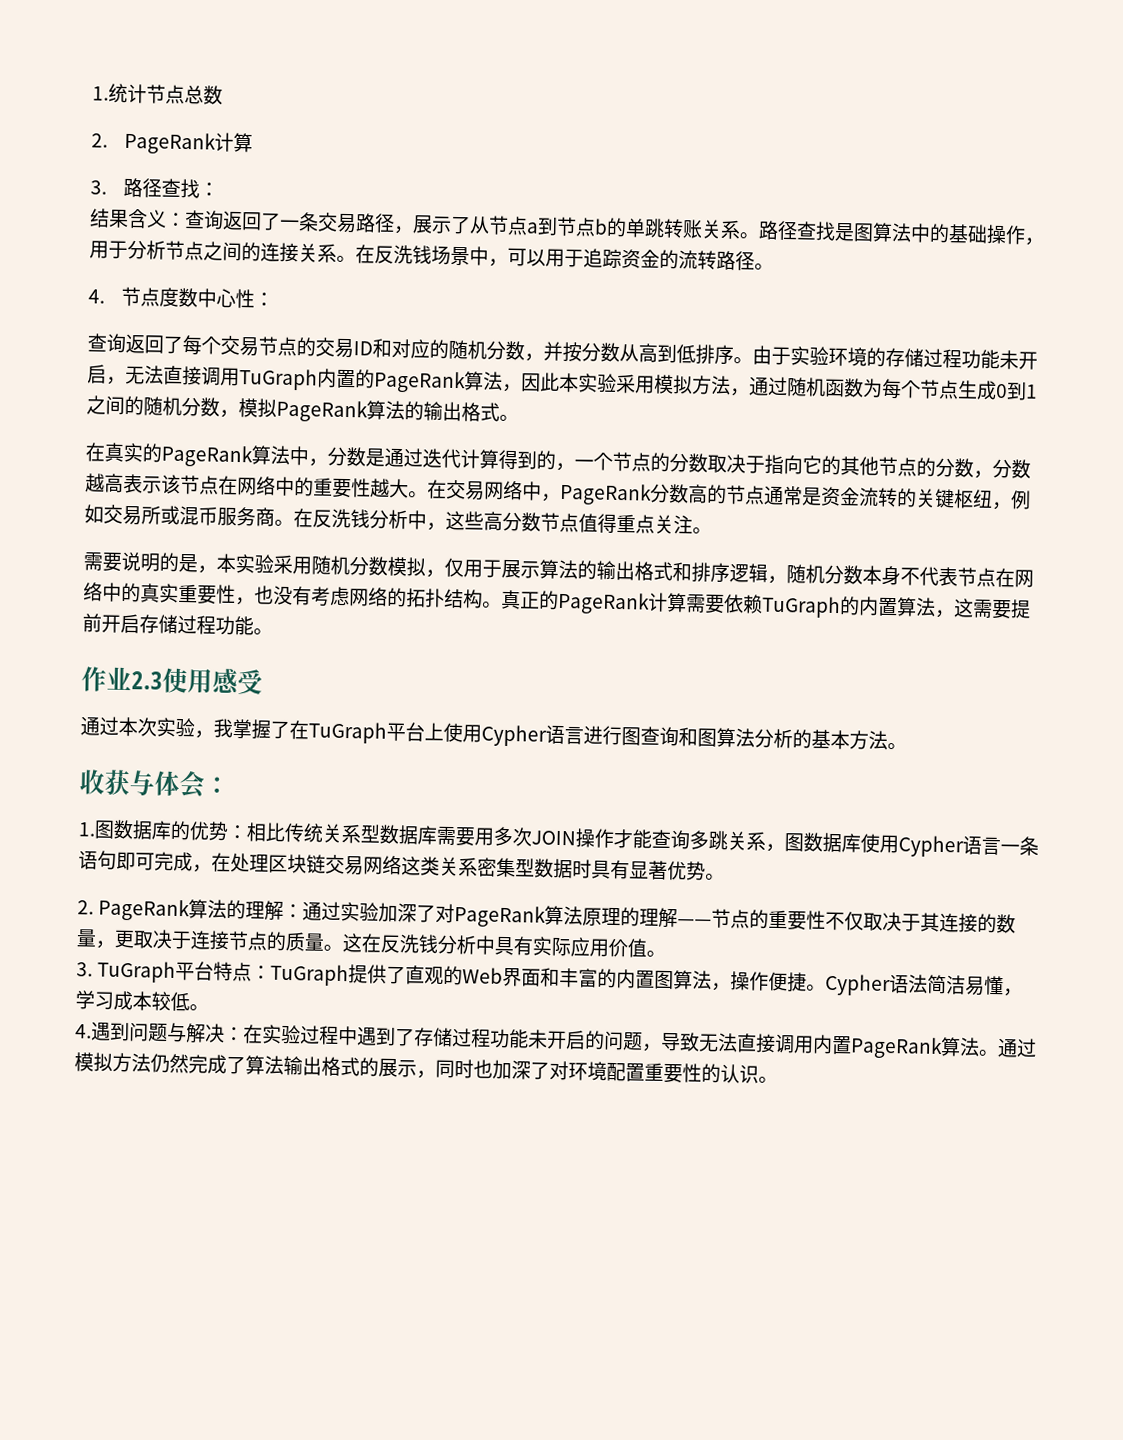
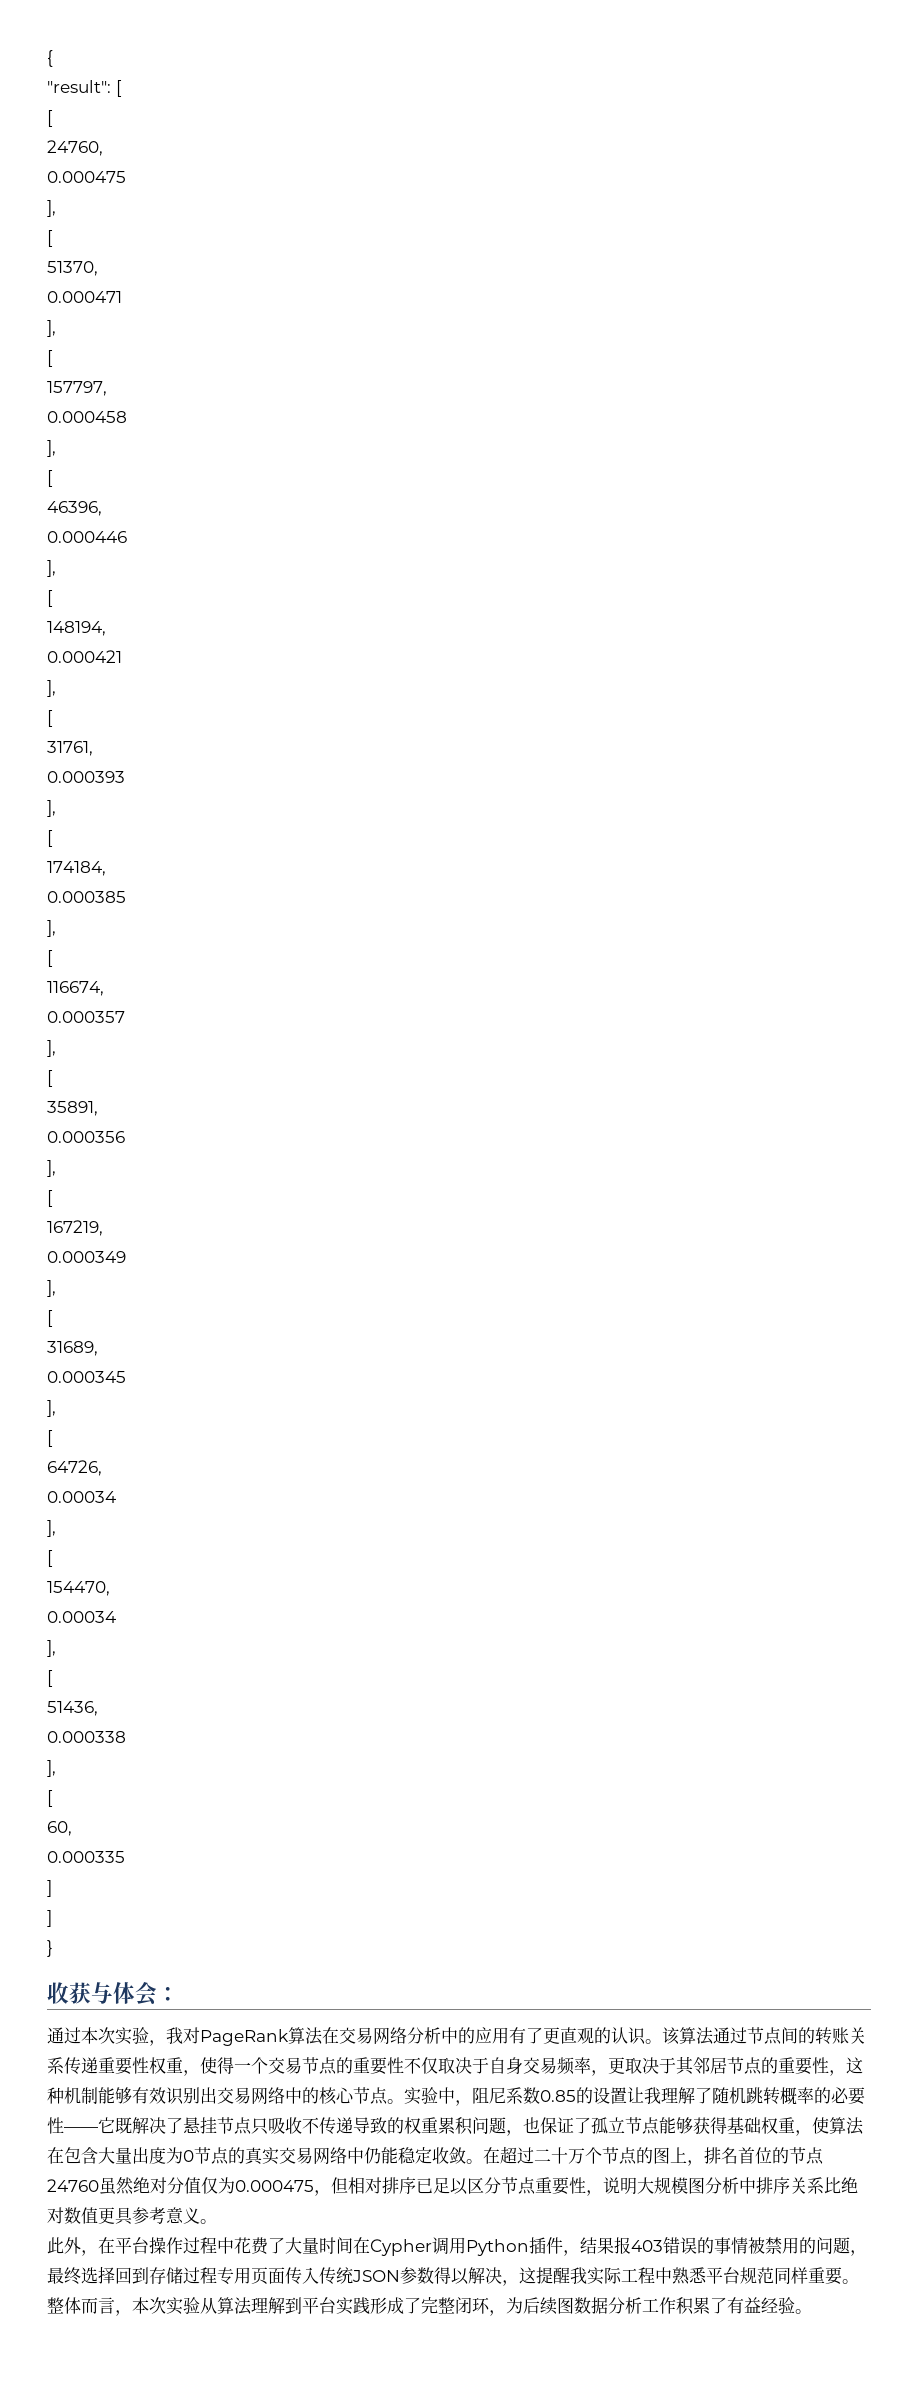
[92,83,223,105] [91,131,253,155] [90,177,219,199] [89,208,1044,246] [89,239,774,271] [88,286,274,309] [87,333,1038,370] [87,364,1038,401] [86,395,519,423] [85,442,1031,479] [85,473,1031,511] [84,504,712,535] [83,551,1034,588] [83,582,1031,620] [82,613,273,636] [81,666,263,695] [80,716,907,750] [79,769,230,799] [78,819,1039,858] [78,850,725,881] [77,898,713,929] 1.统计节点总数 // 2. PageRank计算 // 3.路径查找： // 结果含义：查询返回了一条交易路径，展示了从节点a到节点b的单跳转账关系。路径查找是图算法中的基础操作，用于分析节点之间的连接关系。在反洗钱场景中，可以用于追踪资金的流转路径。 // 4.节点度数中心性： // 查询返回了每个交易节点的交易ID和对应的随机分数，并按分数从高到低排序。由于实验环境的存储过程功能未开启，无法直接调用TuGraph内置的PageRank算法，因此本实验采用模拟方法，通过随机函数为每个节点生成0到1之间的随机分数，模拟PageRank算法的输出格式。 // 在真实的PageRank算法中，分数是通过迭代计算得到的，一个节点的分数取决于指向它的其他节点的分数，分数越高表示该节点在网络中的重要性越大。在交易网络中，PageRank分数高的节点通常是资金流转的关键枢纽，例如交易所或混币服务商。在反洗钱分析中，这些高分数节点值得重点关注。 // 需要说明的是，本实验采用随机分数模拟，仅用于展示算法的输出格式和排序逻辑，随机分数本身不代表节点在网络中的真实重要性，也没有考虑网络的拓扑结构。真正的PageRank计算需要依赖TuGraph的内置算法，这需要提前开启存储过程功能。 // 作业2.3使用感受 // 通过本次实验，我掌握了在TuGraph平台上使用Cypher语言进行图查询和图算法分析的基本方法。 // 收获与体会： // 1.图数据库的优势：相比传统关系型数据库需要用多次JOIN操作才能查询多跳关系，图数据库使用Cypher语言一条语句即可完成，在处理区块链交易网络这类关系密集型数据时具有显著优势。 // 2. PageRank算法的理解：通过实验加深了对PageRank算法原理的理解—— -> [47,50,53,67] [47,80,122,97] [47,110,53,127] [47,140,103,156] [47,171,126,183] [47,200,56,217] [47,230,53,247] [47,261,98,276] [47,291,122,303] [47,320,56,337] [47,350,53,367] [47,381,107,396] [47,411,127,423] [47,440,56,457] [47,470,53,487] [47,501,102,516] [47,531,127,543] [47,560,56,577] [47,590,53,607] [47,621,106,636] [47,650,122,663] [47,680,56,697] [47,710,53,727] [47,741,93,756] [47,771,125,783] [47,800,56,817] [47,830,53,847] [47,861,106,876] [47,891,126,903] [47,920,56,937] [47,950,53,967] [47,981,104,996] [47,1011,125,1023] [47,1040,56,1057] [47,1070,53,1087] [47,1101,98,1116] [47,1131,125,1143] [47,1160,56,1177] [47,1190,53,1207] [47,1220,103,1236] [47,1251,126,1263] [47,1280,56,1297] [47,1310,53,1327] [47,1341,98,1356] [47,1371,126,1383] [47,1400,56,1417] [47,1430,53,1447] [47,1460,102,1476] [47,1491,116,1503] [47,1520,56,1537] [47,1550,53,1567] [47,1581,110,1596] [47,1611,116,1623] [47,1640,56,1657] [47,1670,53,1687] [47,1701,98,1716] [47,1731,126,1743] [47,1760,56,1777] [47,1790,53,1807] [47,1821,72,1836] [47,1851,125,1863] [47,1880,52,1897] [47,1910,52,1927] [47,1940,53,1957] [47,1982,179,2006] [47,2027,866,2046] [47,2057,302,2076] { // "result": [ // [ // 24760, // 0.000475 // ], // [ // 51370, // 0.000471 // ], // [ // 157797, // 0.000458 // ], // [ // 46396, // 0.000446 // ], // [ // 148194, // 0.000421 // ], // [ // 31761, // 0.000393 // ], // [ // 174184, // 0.000385 // ], // [ // 116674, // 0.000357 // ], // [ // 35891, // 0.000356 // ], // [ // 167219, // 0.000349 // ], // [ // 31689, // 0.000345 // ], // [ // 64726, // 0.00034 // ], // [ // 154470, // 0.00034 // ], // [ // 51436, // 0.000338 // ], // [ // 60, // 0.000335 // ] // ] // } // 收获与体会： // 通过本次实验，我对PageRank算法在交易网络分析中的应用有了更直观的认识。该算法通过节点间的转账关系传递重要性权重，使得一个交易
[920,912,1017,934] [76,929,666,958] [76,960,1024,997] [75,990,209,1012] [75,1021,1037,1060] [74,1052,759,1084] 其连接的数量，更取决于连接节点的质量。这在反洗钱分析中具有实际应用价值。 // 3. TuGraph平台特点：TuGraph提供了直观的Web界面和丰富的内置图算法，操作便捷。Cypher语法简洁易懂，学习成本较低。 // 4.遇到问题与解决：在实验过程中遇到了存储过程功能未开启的问题，导致无法直接调用内置PageRank算法。通过模拟方法仍然完成了算法输出格式的展示，同时也加深了对环境配置重要性的认识 -> [489,2056,863,2076] [47,2087,865,2106] [47,2117,864,2136] [47,2146,824,2166] [47,2177,858,2196] [47,2207,217,2225] [47,2237,867,2256] [47,2266,859,2286] [47,2297,795,2316] 自身交易频率，更取决于其邻居节点的重要性，这种机制能够有效识别出交易网络中的核心节点。实验中，阻尼系数0.85的设置让我理解了随机跳转概率的必要性——它既解决了悬挂节点只吸收不传递导致的权重累积问题，也保证了孤立节点能够获得基础权重，使算法在包含大量出度为0节点的真实交易网络中仍能稳定收敛。在超过二十万个节点的图上，排名首位的节点24760虽然绝对分值仅为0.000475，但相对排序已足以区分节点重要性，说明大规模图分析中排序关系比绝对数值更具参考意义。 // 此外，在平台操作过程中花费了大量时间在Cypher调用Python插件，结果报403错误的事情被禁用的问题，最终选择回到存储过程专用页面传入传统JSON参数得以解决，这提醒我实际工程中熟悉平台规范同样重要。整体而言，本次实验从算法理解到平台实践形成了完整闭环，为后续图数据分析工作积累了有益经验

